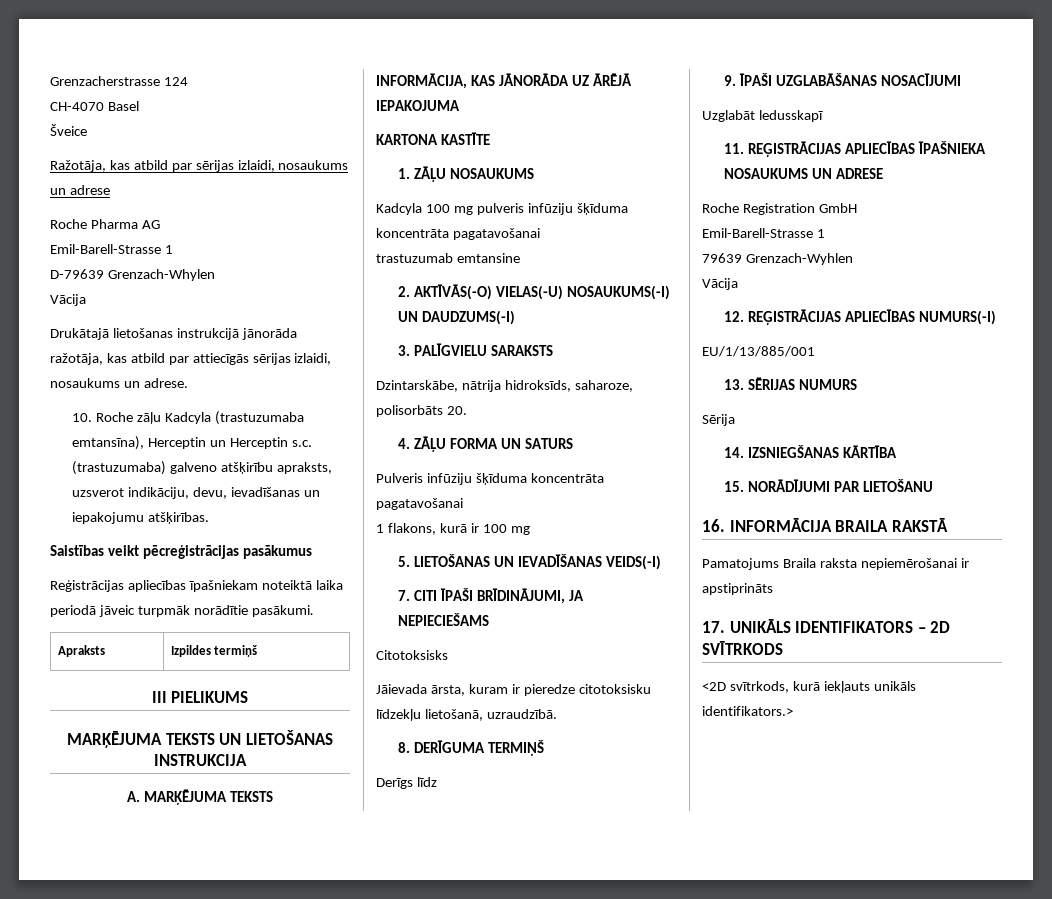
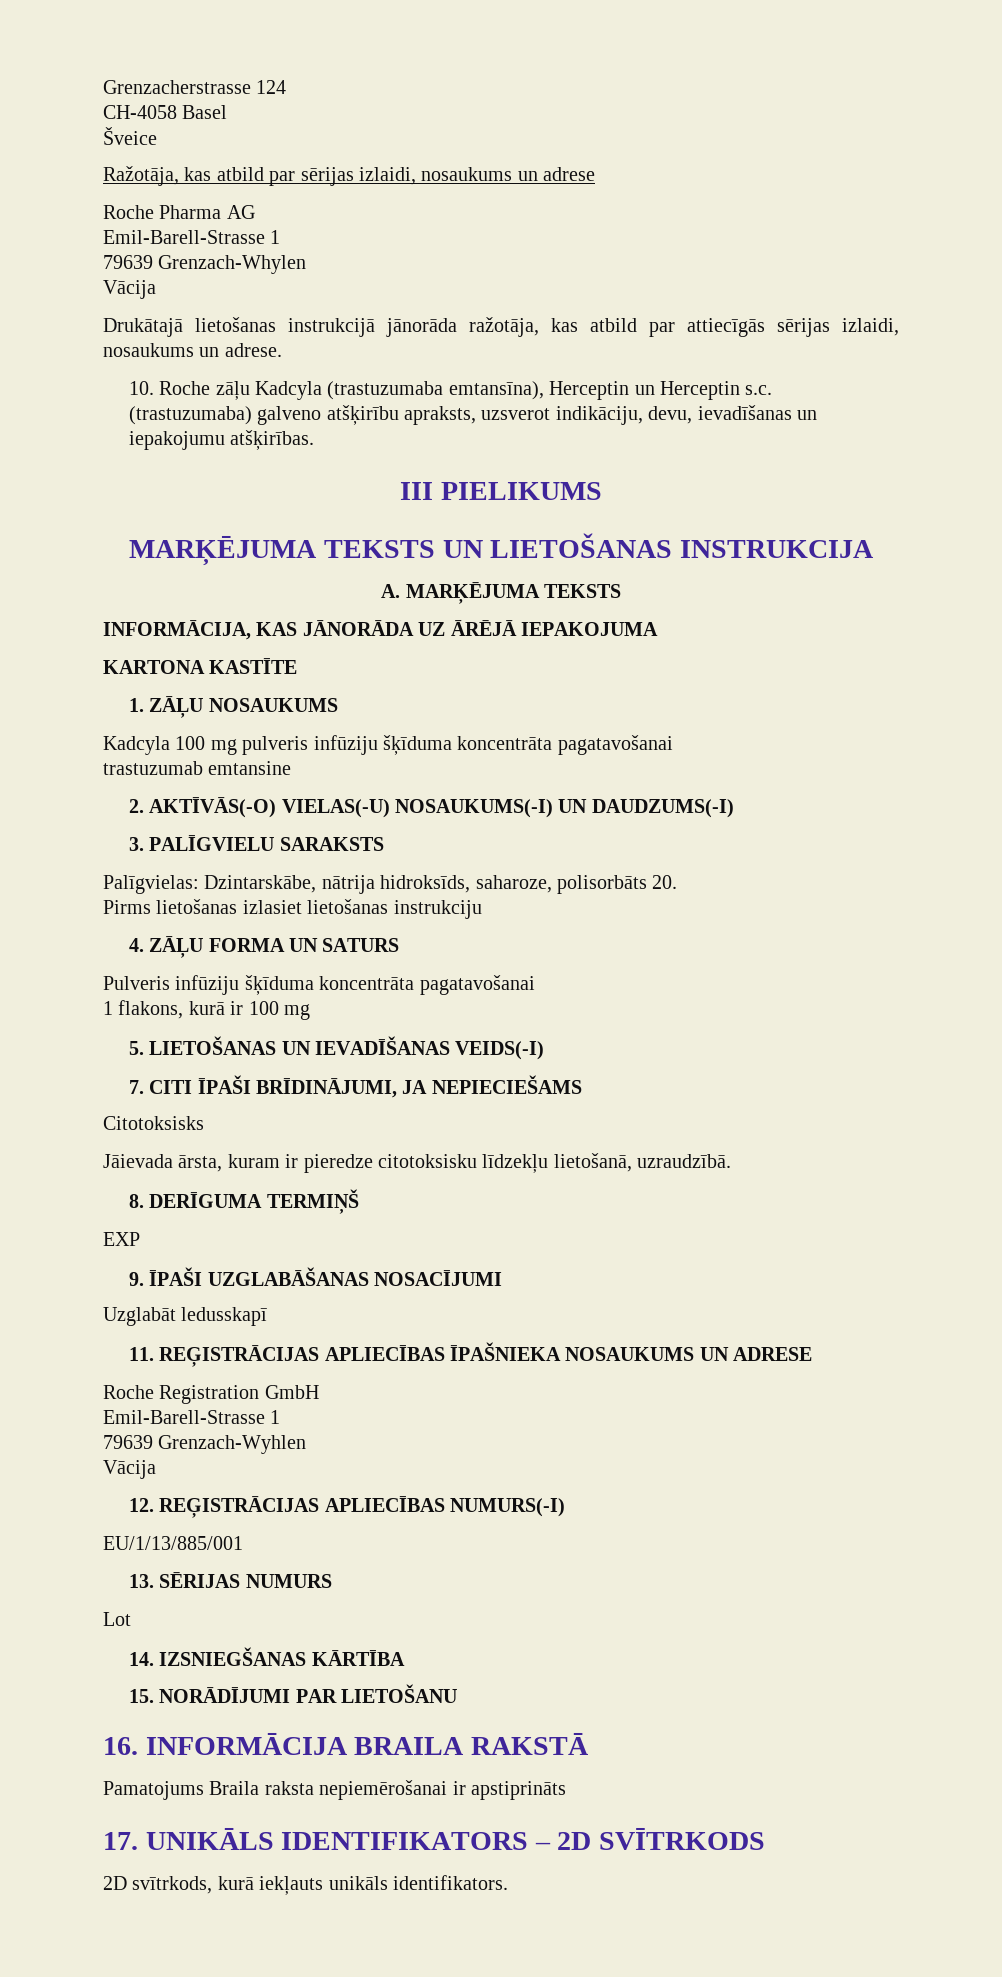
[50,102,104,111] CH-4070 -> [103,105,177,119] CH-4058
[50,269,104,279] D-79639 -> [103,255,153,269] 79639
[50,545,312,559] [50,580,343,592] [50,605,314,617] [57,645,105,657] [170,645,258,657] // Saistības veikt pēcreģistrācijas pasākumus // Reģistrācijas apliecības īpašniekam noteiktā laika periodā jāveic turpmāk norādītie pasākumi. // Apraksts | Izpildes termiņš -> (315, 440) none
(554, 350) none -> [103,875,199,894] Palīgvielas:
(467, 410) none -> [103,899,482,919] // Pirms lietošanas izlasiet lietošanas instrukciju
[376,777,437,789] Derīgs līdz -> [103,1232,140,1246] EXP
[702,414,735,426] Sērija -> [103,1612,131,1626] Lot
[702,682,726,691] <2D -> [103,1876,127,1890] 2D
[702,706,793,716] identifikators.> -> [393,1875,508,1890] identifikators.

